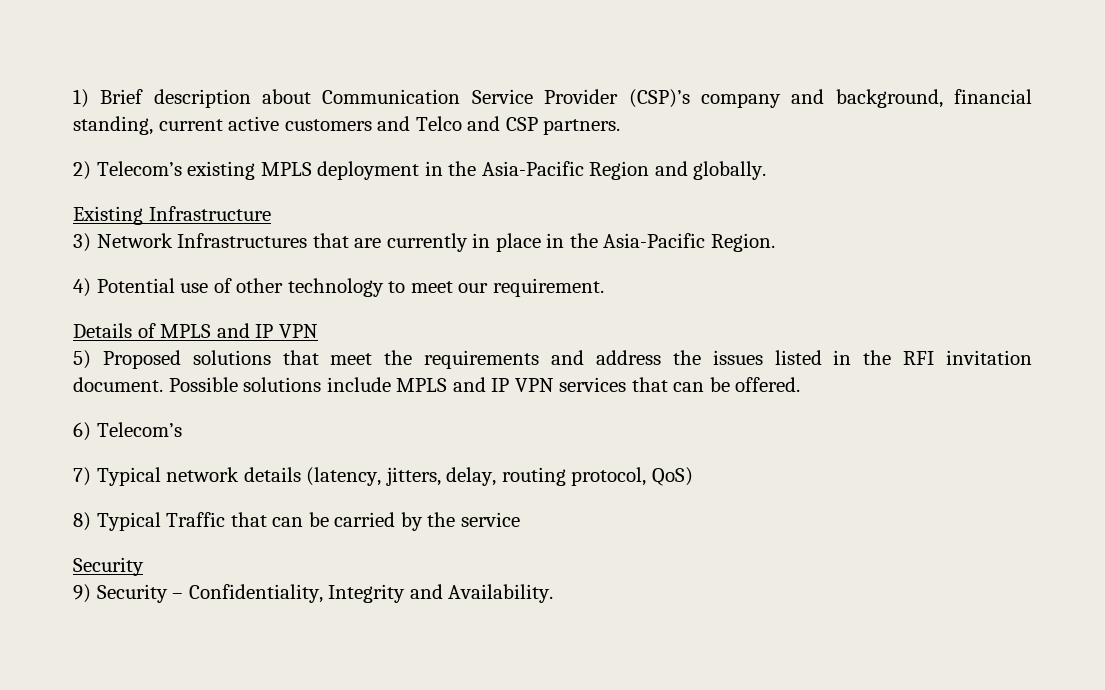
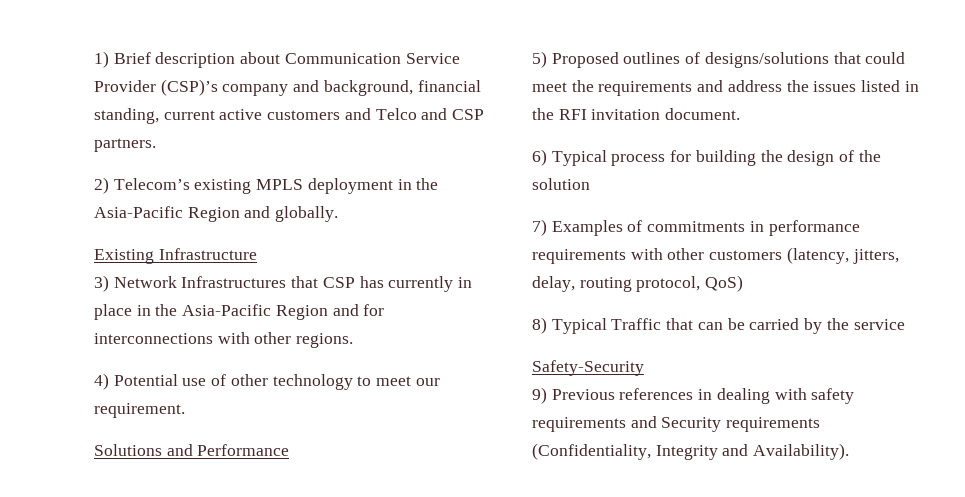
[354,238,382,248] are -> [322,276,384,288] CSP has
[710,233,775,252] Region. -> [275,304,385,320] [94,332,354,348] Region and for interconnections with other regions.
[73,323,318,338] [73,350,319,369] Details of MPLS and IP VPN // 5) Proposed solutions that -> [94,444,290,456] [532,51,906,68] Solutions and Performance // 5) Proposed outlines of designs/solutions that could
[168,377,801,392] [73,422,182,441] [73,467,301,486] Possible solutions include MPLS and IP VPN services that can be offered. // 6) Telecom’s // 7) Typical network details -> [532,149,881,166] [532,178,590,190] [532,219,860,236] [532,248,783,264] // 6) Typical process for building the design of the solution // 7) Examples of commitments in performance requirements with other customers
[73,557,144,576] Security -> [532,360,644,376] Safety-Security
[96,584,323,603] Security – Confidentiality, -> [551,388,855,404] [532,416,821,432] [532,443,651,460] Previous references in dealing with safety requirements and Security requirements (Confidentiality,
[448,584,554,603] Availability. -> [753,443,850,460] Availability).

